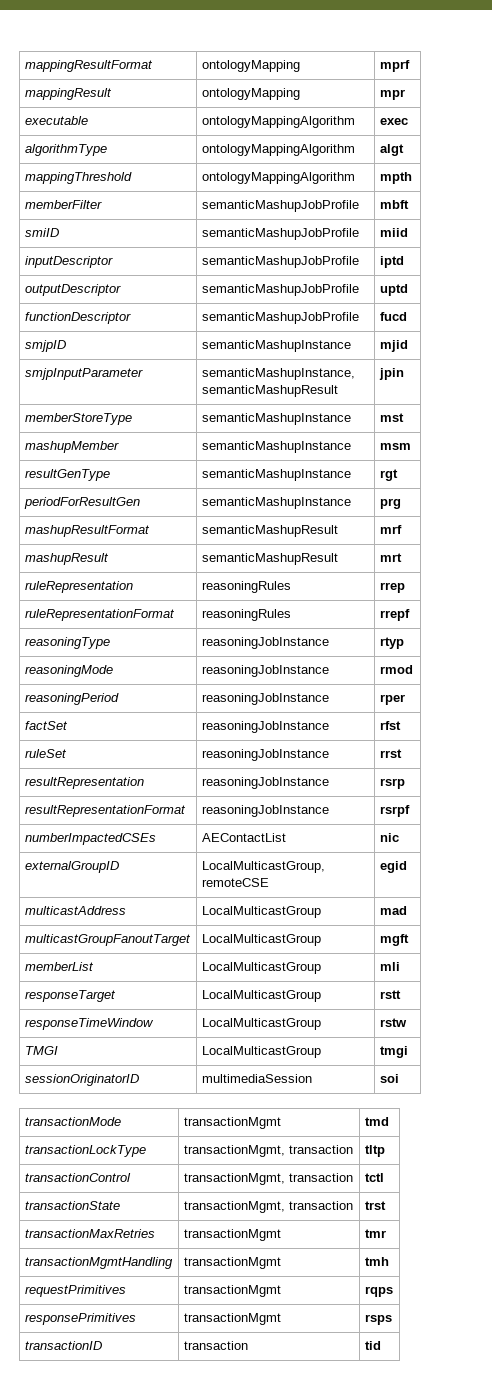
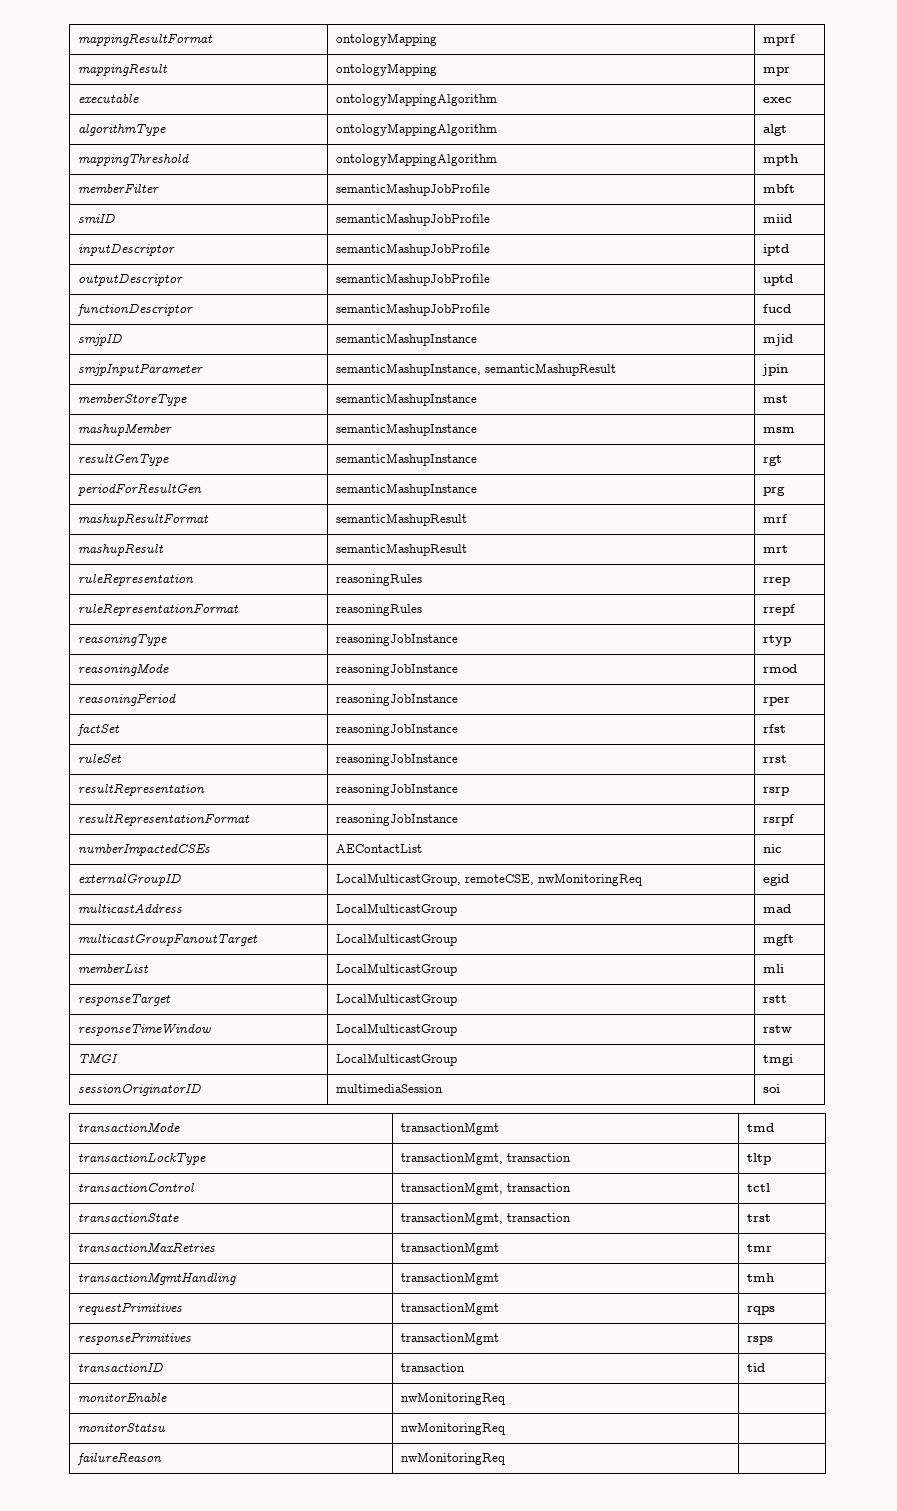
[201,878,269,887] remoteCSE -> [464,873,642,886] remoteCSE, nwMonitoringReq
(381, 1345) none -> [77,1393,167,1402] [400,1392,505,1405] [77,1423,166,1432] [400,1422,505,1435] [76,1452,162,1465] [400,1452,505,1465] // monitorEnable | nwMonitoringReq | // monitorStatsu | nwMonitoringReq | // failureReason | nwMonitoringReq |

